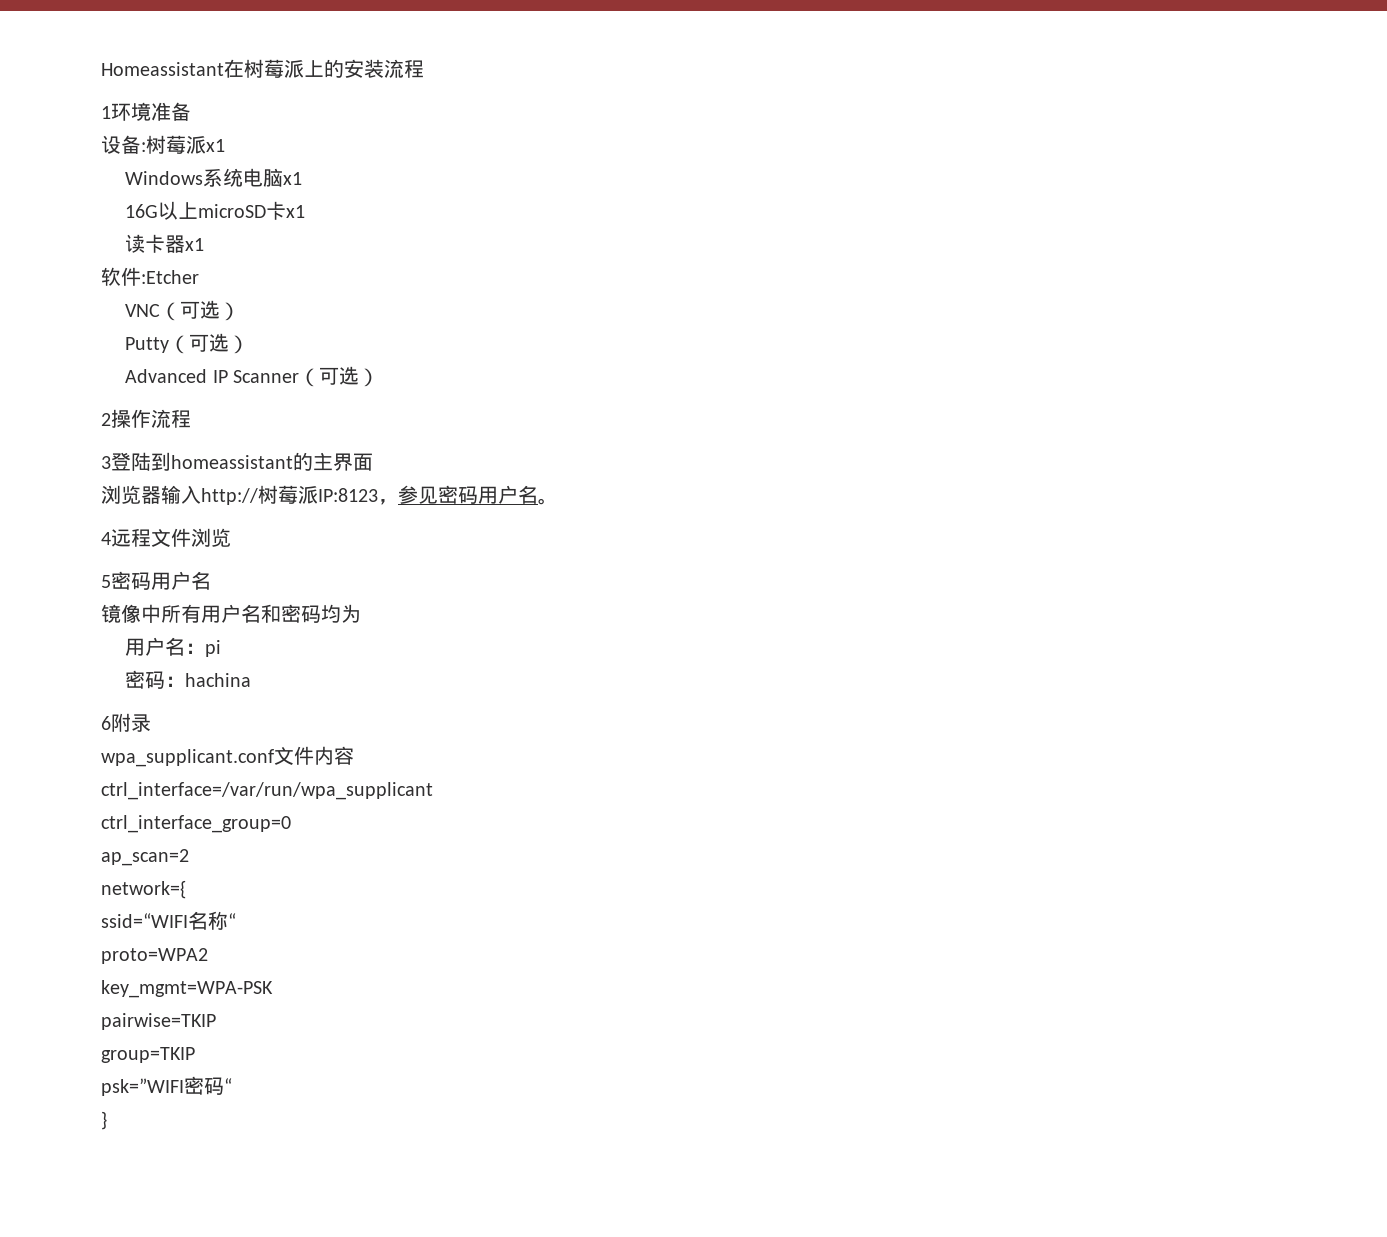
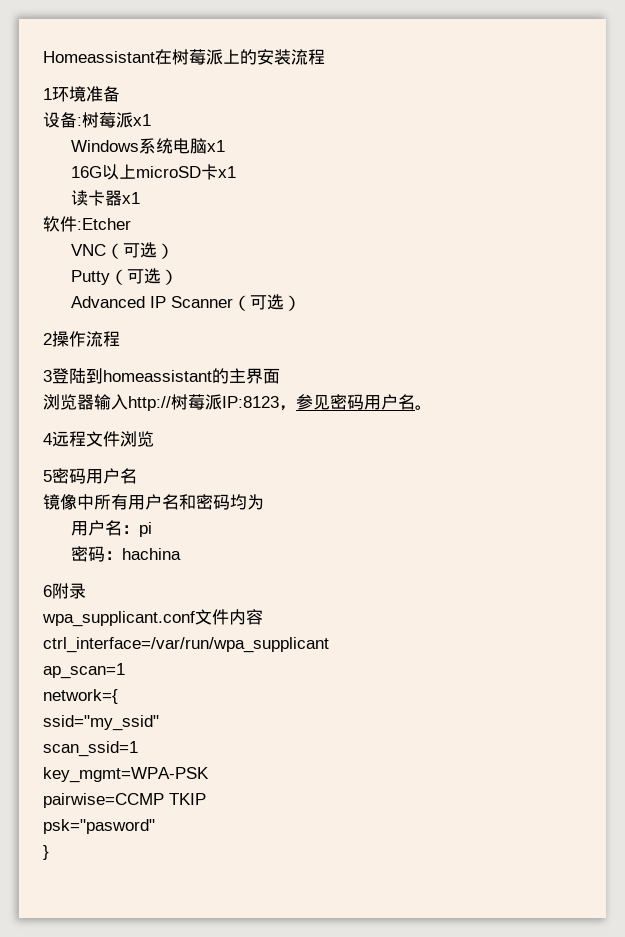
[101,815,291,833] [101,849,189,866] ctrl_interface_group=0 // ap_scan=2 -> [43,663,125,679] ap_scan=1
[101,911,236,930] [101,948,208,964] [101,980,273,998] [101,1013,216,1030] [101,1047,195,1063] [101,1076,232,1096] ssid=“WIFI名称“ // proto=WPA2 // key_mgmt=WPA-PSK // pairwise=TKIP // group=TKIP // psk=”WIFI密码“ -> [43,715,159,731] [43,741,138,757] [43,767,209,783] [43,793,206,808] [43,819,155,834] ssid="my_ssid" // scan_ssid=1 // key_mgmt=WPA-PSK // pairwise=CCMP TKIP // psk="pasword"

